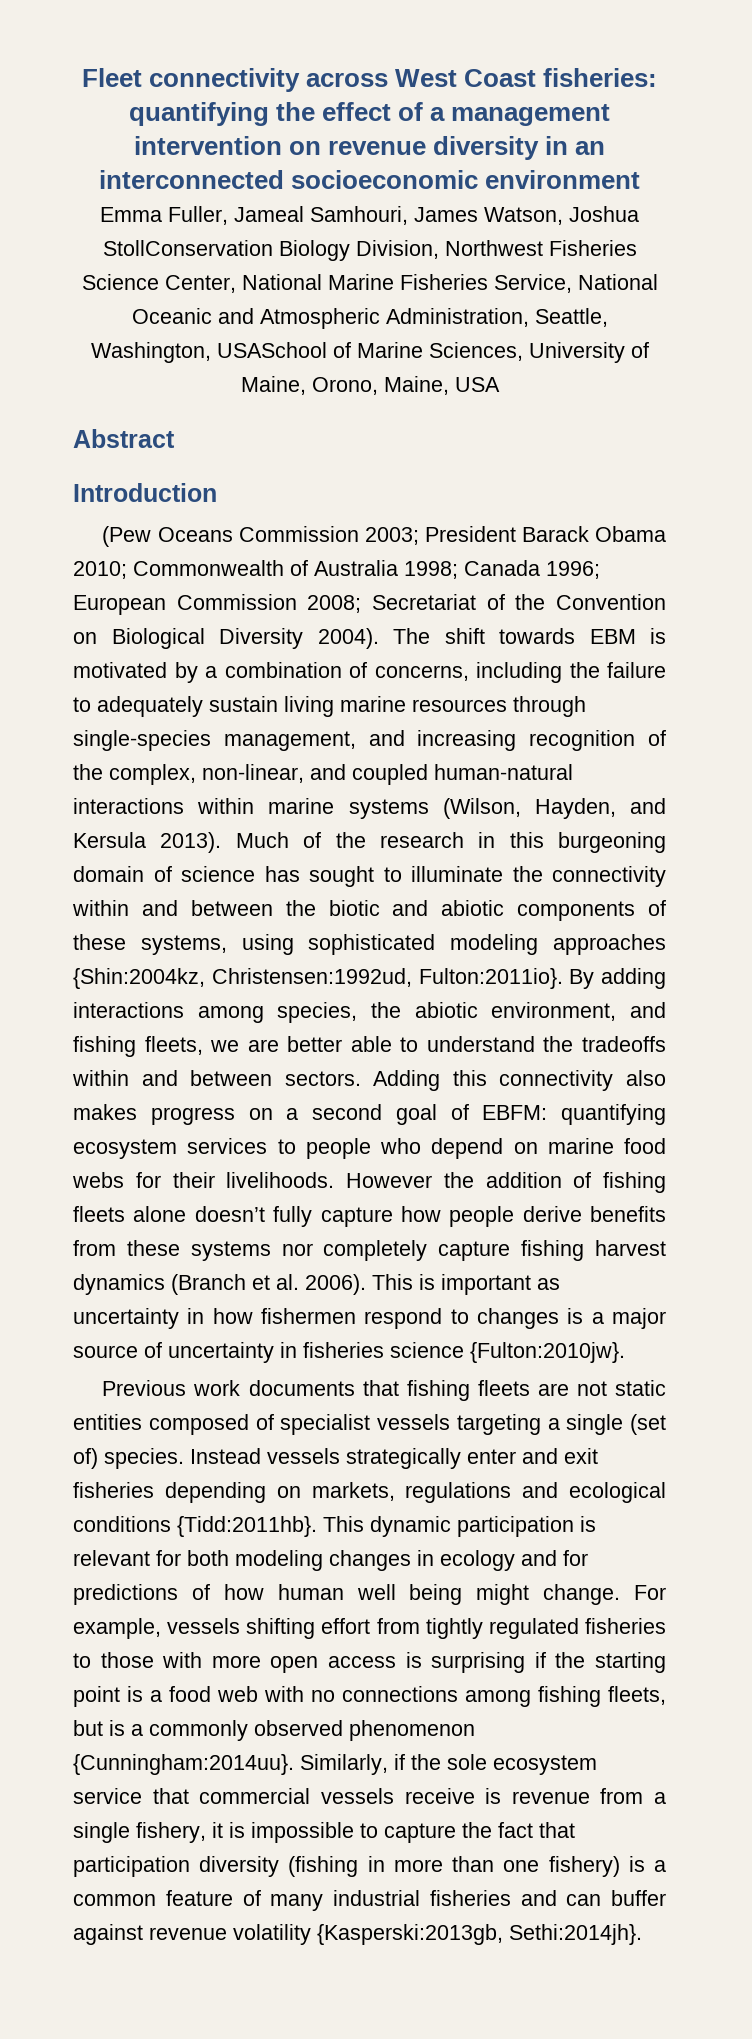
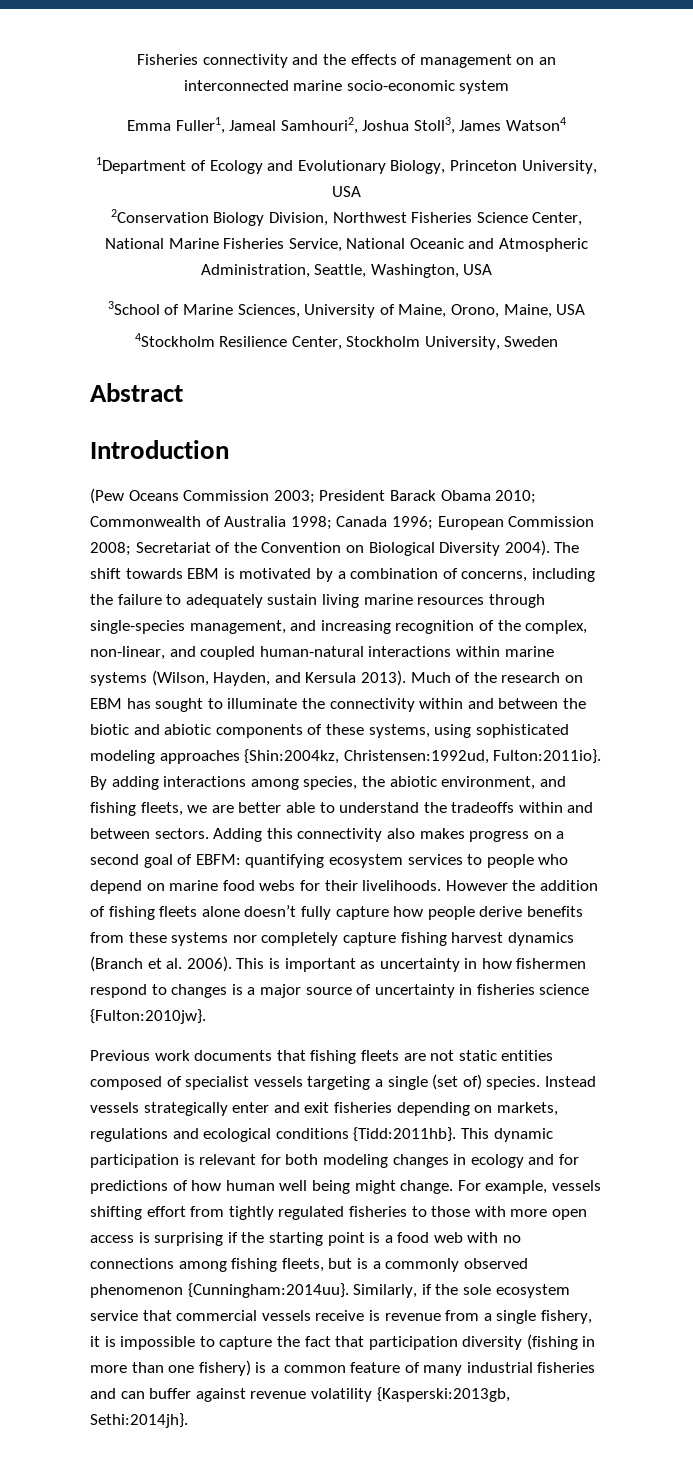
[81,68,658,92] [128,102,611,126] [133,136,606,160] [98,170,641,189] [100,206,639,225] [102,240,273,256] Fleet connectivity across West Coast fisheries: quantifying the effect of a management intervention on revenue diversity in an interconnected socioeconomic environment // Emma Fuller, Jameal Samhouri, James Watson, Joshua StollConservation -> [137,54,556,68] [183,80,510,94] [126,117,567,134] [96,157,597,174] [332,186,361,197] [110,209,209,223] Fisheries connectivity and the effects of management on an interconnected marine socio-economic system // Emma Fuller1, Jameal Samhouri2, Joshua Stoll3, James Watson4 // 1Department of Ecology and Evolutionary Biology, Princeton University, USA // 2Conservation
[216,342,327,358] USASchool -> [463,264,493,275] [107,301,160,315] USA // 3School
(500, 384) none -> [134,333,559,350] // 4Stockholm Resilience Center, Stockholm University, Sweden
[478,832,666,853] [73,866,255,882] in this burgeoning domain of science -> [564,675,583,683] [90,698,122,709] on EBM

